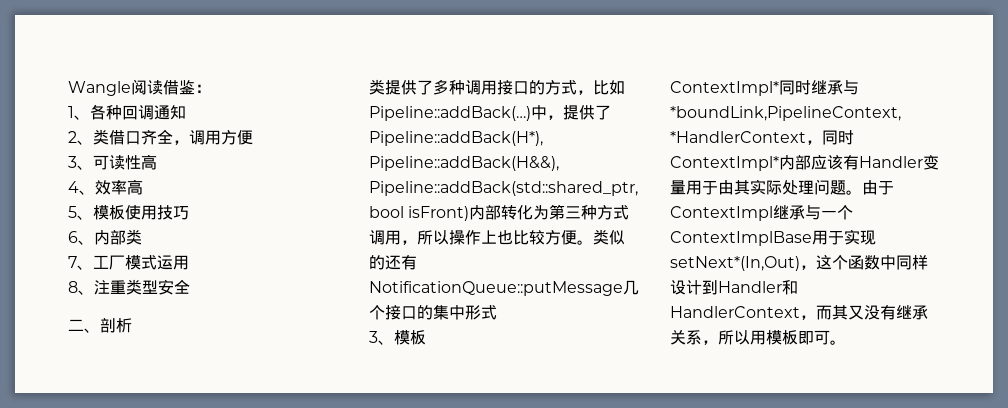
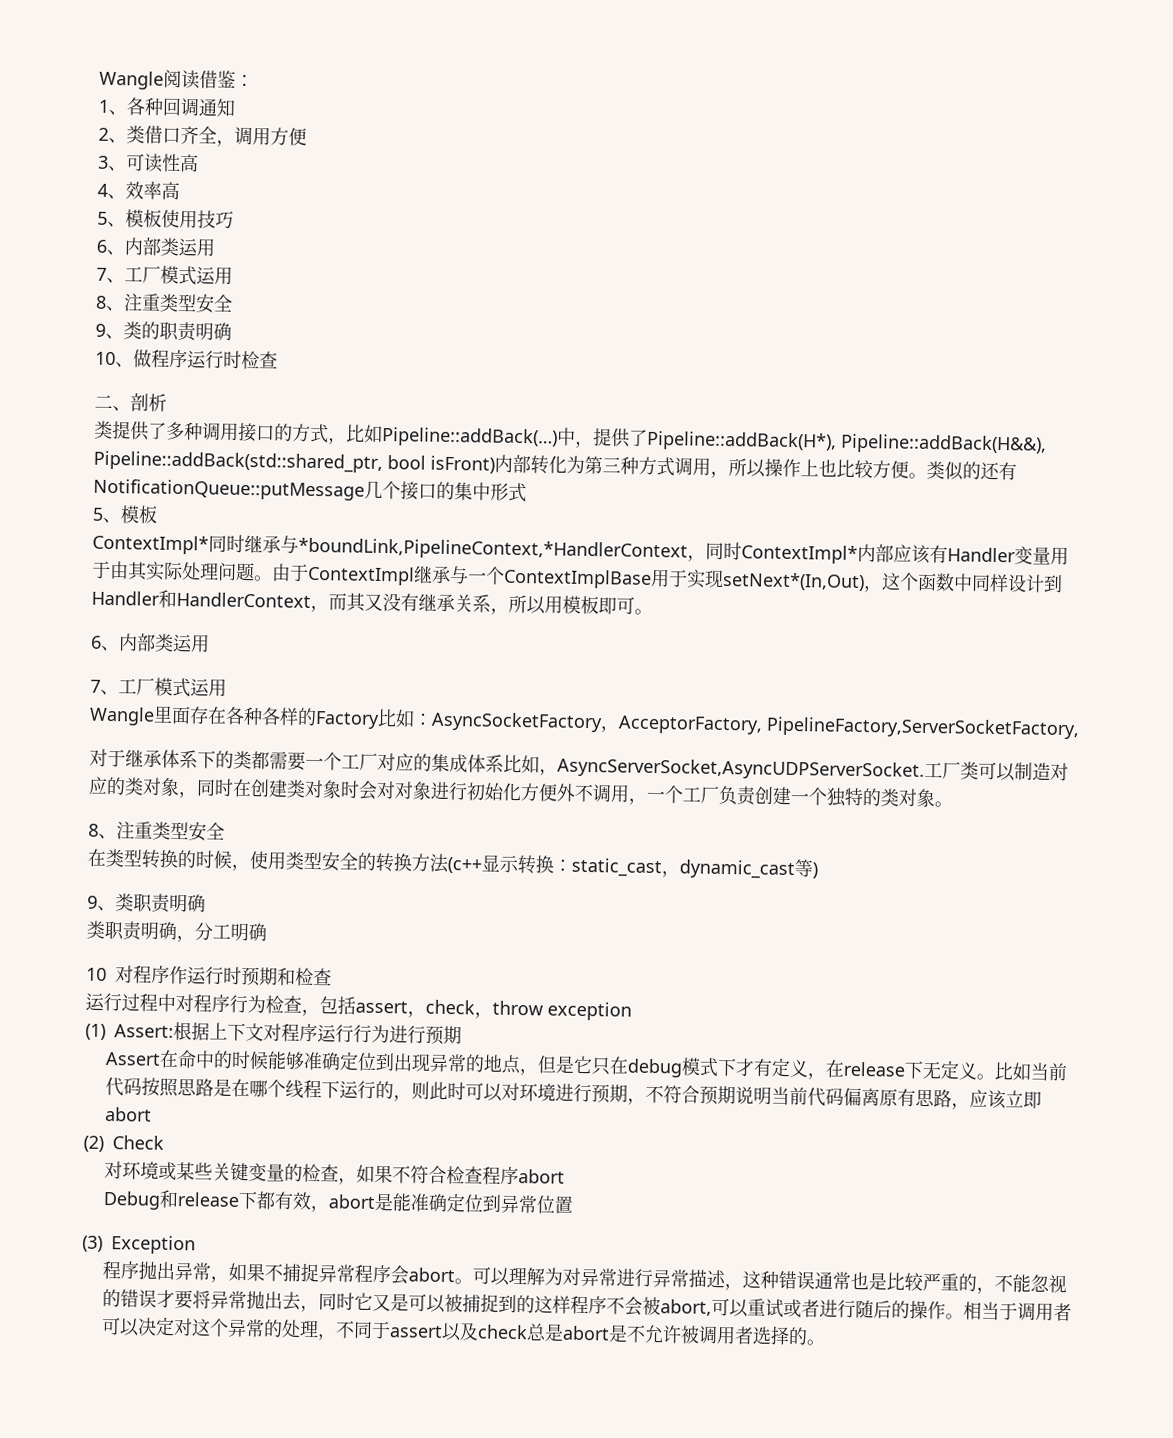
(142, 237) none -> [178,237,216,257] 运用
(190, 286) none -> [95,321,232,342] [95,349,278,370] // 9、类的职责明确 // 10、做程序运行时检查
[369,331,378,343] 3 -> [92,507,104,521] 5
(846, 342) none -> [90,633,210,653] [90,677,227,698] [89,705,1080,740] [89,748,1069,782] [88,776,953,808] [88,821,225,842] [87,848,818,880] [87,893,206,913] [86,920,267,943] [86,965,332,987] [85,992,632,1021] [85,1021,462,1045] [104,1049,1068,1082] [104,1076,1042,1110] [104,1106,152,1122] [83,1135,164,1152] [103,1160,565,1186] [102,1189,574,1214] [82,1235,196,1255] [101,1260,1067,1295] [101,1288,1072,1322] [100,1316,825,1346] // 6、内部类运用 // 7、工厂模式运用 // Wangle里面存在各种各样的Factory比如：AsyncSocketFactory，AcceptorFactory, PipelineFactory,ServerSocketFactory, // 对于继承体系下的类都需要一个工厂对应的集成体系比如，AsyncServerSocket,AsyncUDPServerSocket.工厂类可以制造对应的类对象，同时在创建类对象时会对对象进行初始化方便外不调用，一个工厂负责创建一个独特的类对象。 // 8、注重类型安全 // 在类型转换的时候，使用类型安全的转换方法(c++显示转换：static_cast，dynamic_cast等) // 9、类职责明确 // 类职责明确，分工明确 // 10对程序作运行时预期和检查 // 运行过程中对程序行为检查，包括assert，check，throw exception // (1) Assert:根据上下文对程序运行行为进行预期 // Assert在命中的时候能够准确定位到出现异常的地点，但是它只在debug模式下才有定义，在release下无定义。比如当前代码按照思路是在哪个线程下运行的，则此时可以对环境进行预期，不符合预期说明当前代码偏离原有思路，应该立即abort // (2) Check // 对环境或某些关键变量的检查，如果不符合检查程序abort // Debug和release下都有效，abort是能准确定位到异常位置 // (3) Exception // 程序抛出异常，如果不捕捉异常程序会abort。可以理解为对异常进行异常描述，这种错误通常也是比较严重的，不能忽视的错误才要将异常抛出去，同时它又是可以被捕捉到的这样程序不会被abort,可以重试或者进行随后的操作。相当于调用者可以决定对这个异常的处理，不同于assert以及check总是abort是不允许被调用者选择的。

